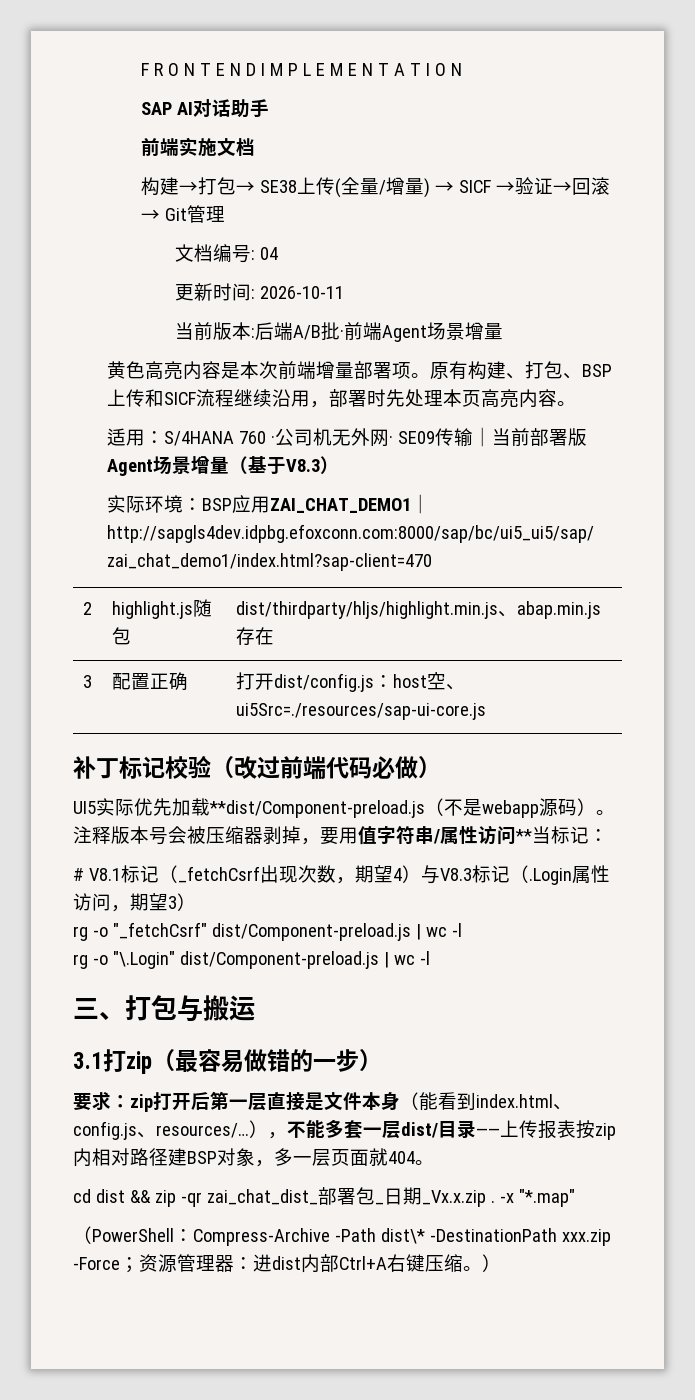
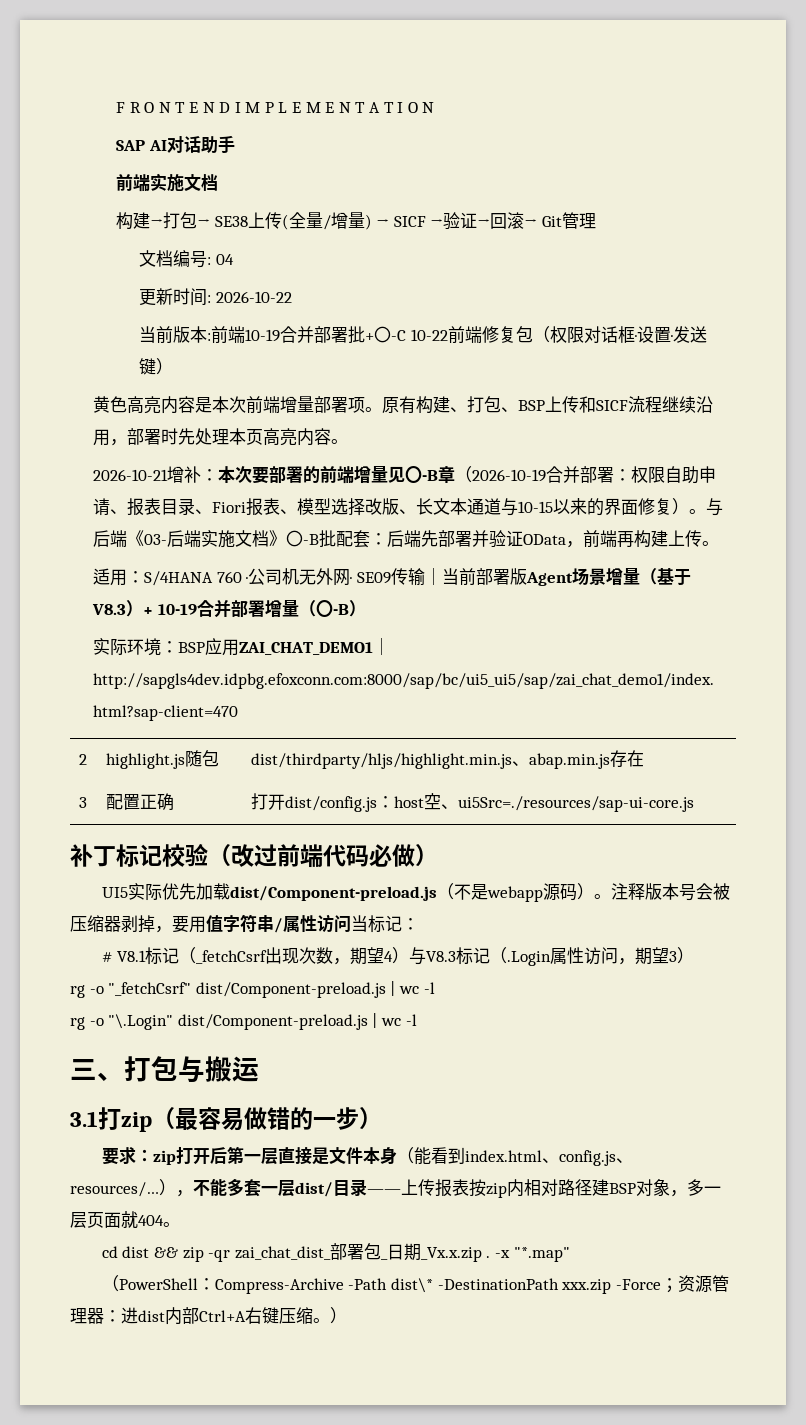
[259,286,344,299] 2026-10-11 -> [215,291,292,303] 2026-10-22
[254,322,503,342] 后端A/B批·前端Agent场景增量 -> [210,326,707,344] [138,358,173,375] 前端10-19合并部署批+〇-C 10-22前端修复包（权限对话框·设置·发送键）
(576, 403) none -> [92,466,716,484] [92,498,723,516] [92,530,719,548] // 2026-10-21增补：本次要部署的前端增量见〇-B章（2026-10-19合并部署：权限自助申请、报表目录、Fiori报表、模型选择改版、长文本通道与10-15以来的界面修复）。与后端《03-后端实施文档》〇-B批配套：后端先部署并验证OData，前端再构建上传。
(339, 465) none -> [142,599,366,618] + 10-19合并部署增量（〇-B）
[209,800,425,818] **dist/Component-preload.js -> [229,886,437,901] dist/Component-preload.js
[515,829,532,842] ** -> (351, 924) none

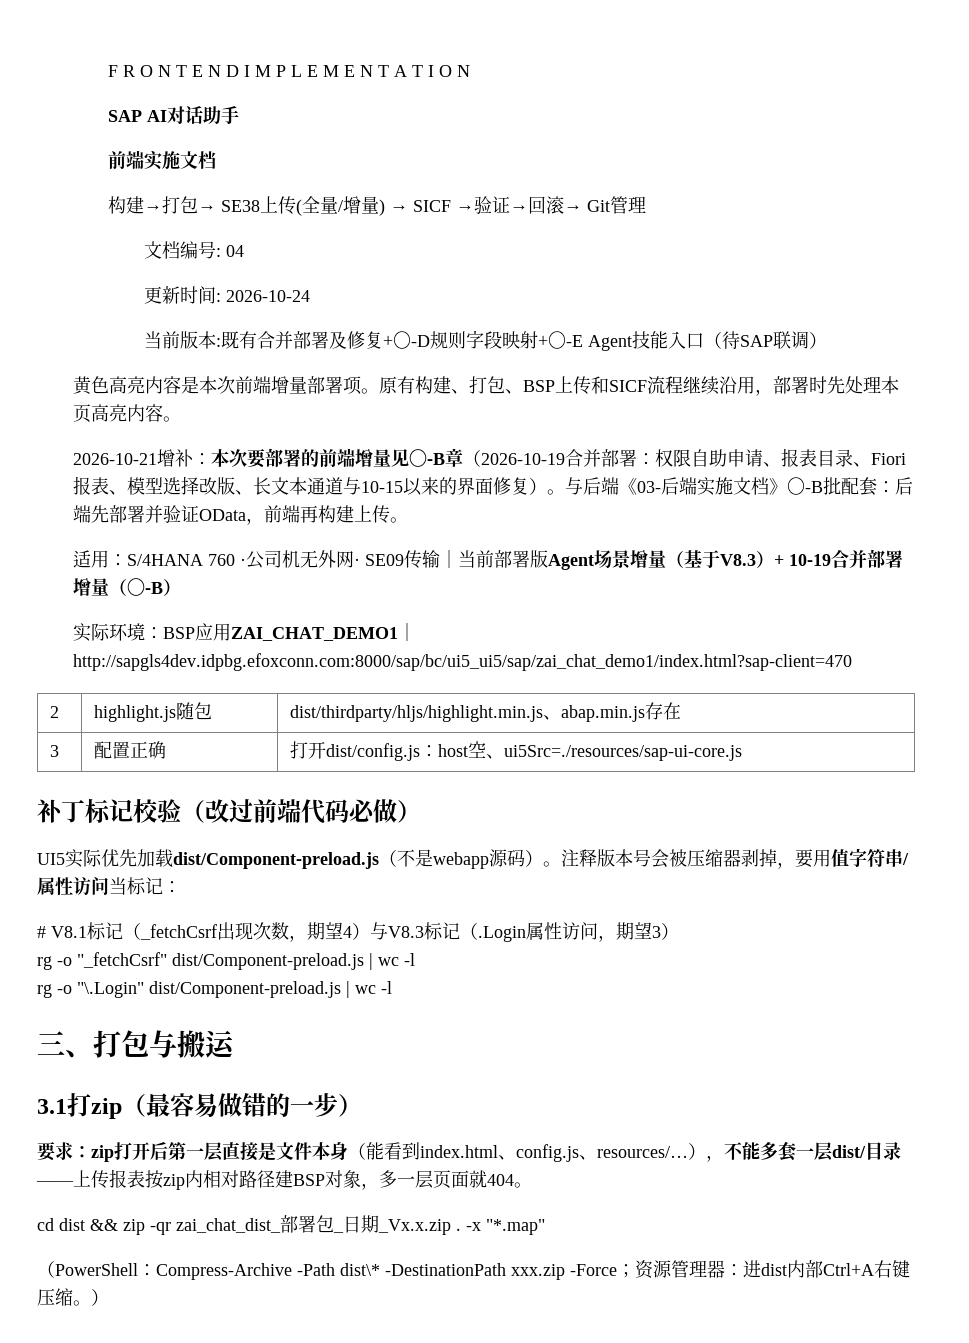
[215,291,292,303] 2026-10-22 -> [225,290,310,302] 2026-10-24
[210,326,707,344] [138,358,156,375] 前端10-19合并部署批+〇-C 10-22前端修复包（权限对话框·设置·发送键 -> [220,330,809,351] 既有合并部署及修复+〇-D规则字段映射+〇-E Agent技能入口（待SAP联调

